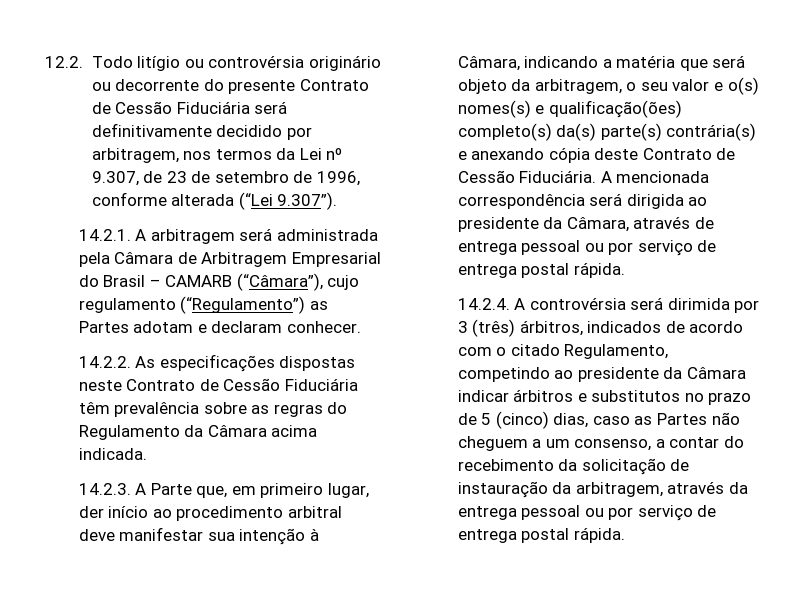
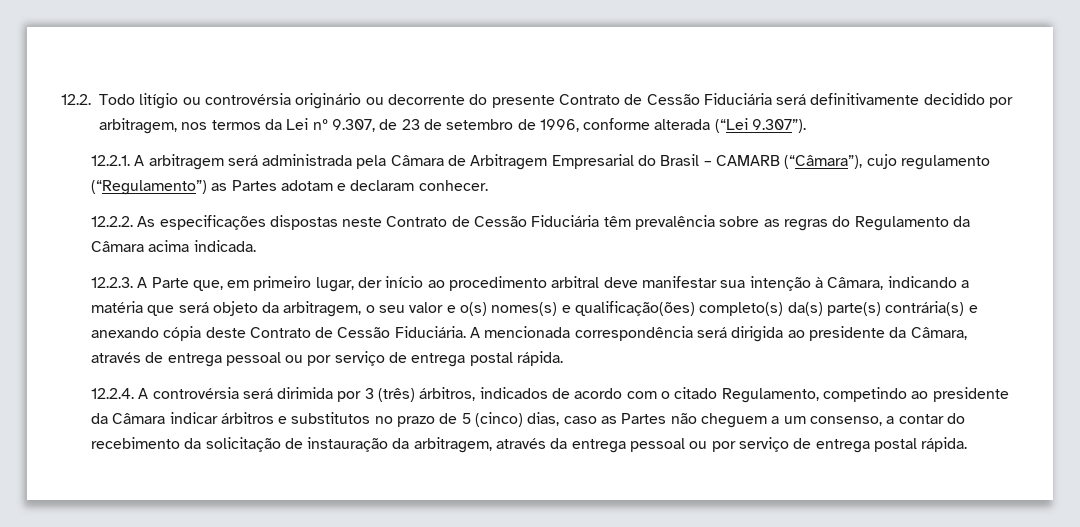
[78,229,131,241] 14.2.1. -> [90,155,130,166] 12.2.1.
[78,356,131,368] 14.2.2. -> [90,216,133,227] 12.2.2.
[78,483,131,495] 14.2.3. -> [90,277,133,288] 12.2.3.
[457,298,510,310] 14.2.4. -> [90,388,134,399] 12.2.4.

